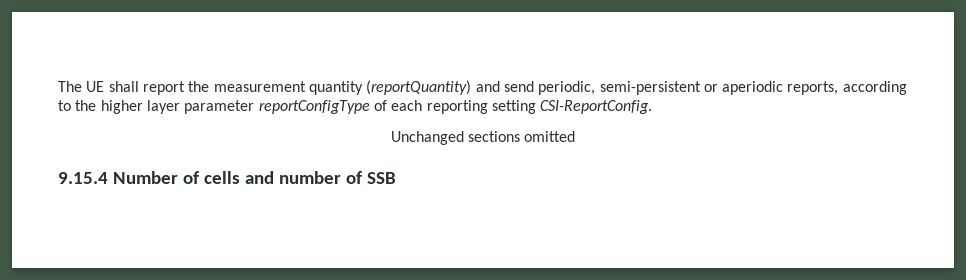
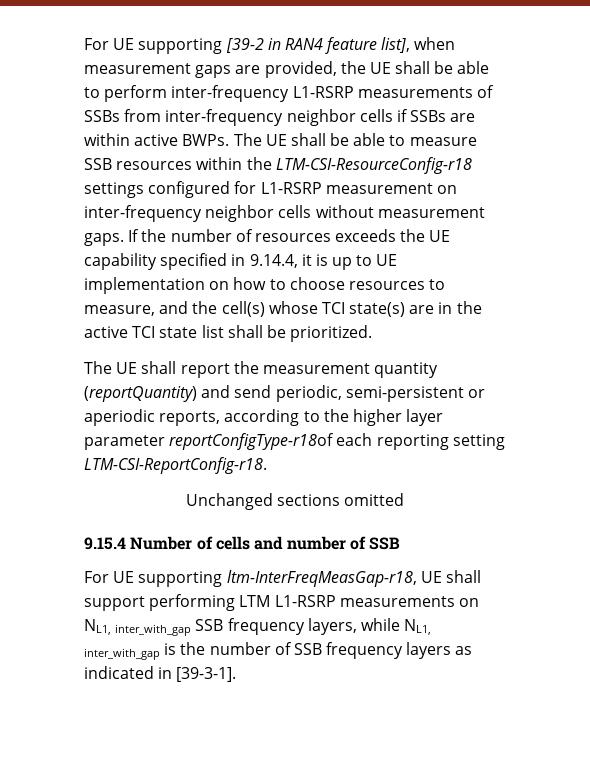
(58, 86) none -> [84,37,456,54] [84,61,490,78] [84,85,494,102] [84,109,476,126] [84,133,477,146] [84,157,472,174] [84,181,457,198] [84,205,485,222] [84,229,451,246] [84,253,398,270] [84,277,446,294] [84,301,482,317] [84,325,373,342] For UE supporting [39-2 in RAN4 feature list], when measurement gaps are provided, the UE shall be able to perform inter-frequency L1-RSRP measurements of SSBs from inter-frequency neighbor cells if SSBs are within active BWPs. The UE shall be able to measure SSB resources within the LTM-CSI-ResourceConfig-r18 settings configured for L1-RSRP measurement on inter-frequency neighbor cells without measurement gaps. If the number of resources exceeds the UE capability specified in 9.14.4, it is up to UE implementation on how to choose resources to measure, and the cell(s) whose TCI state(s) are in the active TCI state list shall be prioritized. //
[258,100,387,114] reportConfigType of -> [169,433,335,450] reportConfigType-r18of
[540,100,653,114] CSI-ReportConfig. -> [84,457,267,474] LTM-CSI-ReportConfig-r18.
(396, 178) none -> [84,570,481,587] [84,594,479,611] [84,618,432,636] [84,642,473,660] [84,666,237,682] // For UE supporting ltm-InterFreqMeasGap-r18, UE shall support performing LTM L1-RSRP measurements on NL1, inter_with_gap SSB frequency layers, while NL1, inter_with_gap is the number of SSB frequency layers as indicated in [39-3-1].

